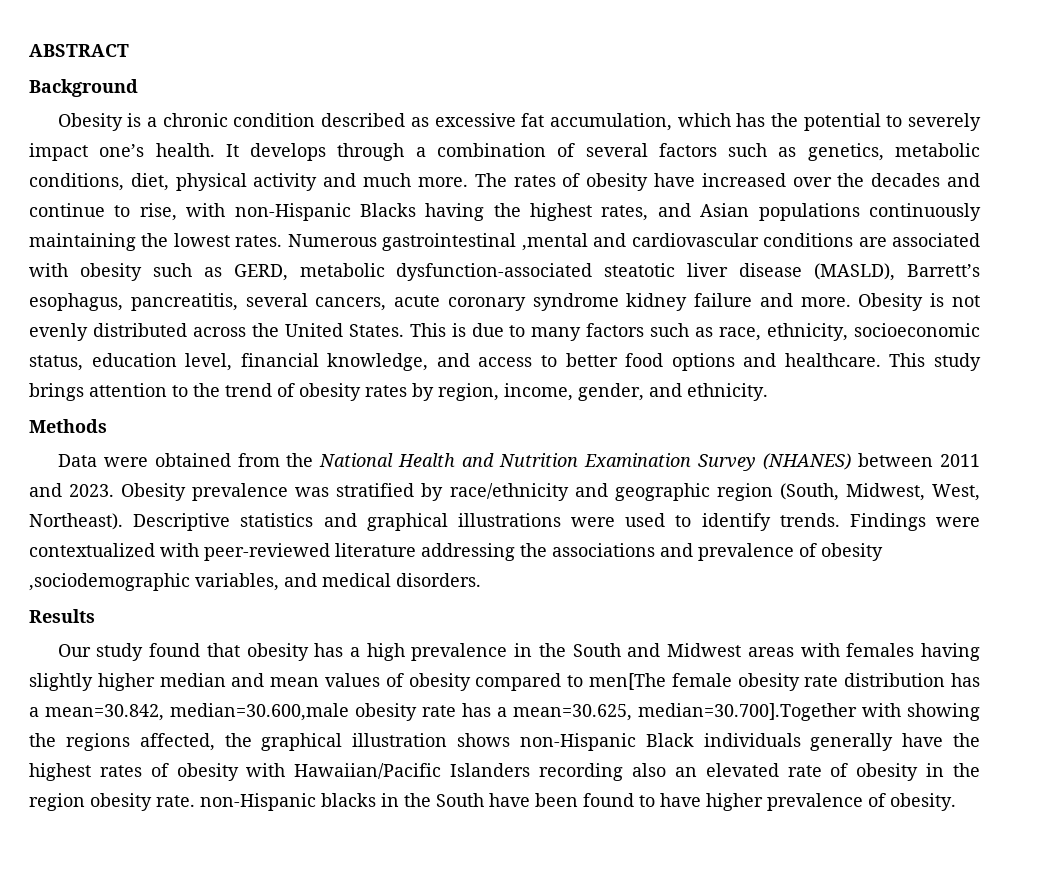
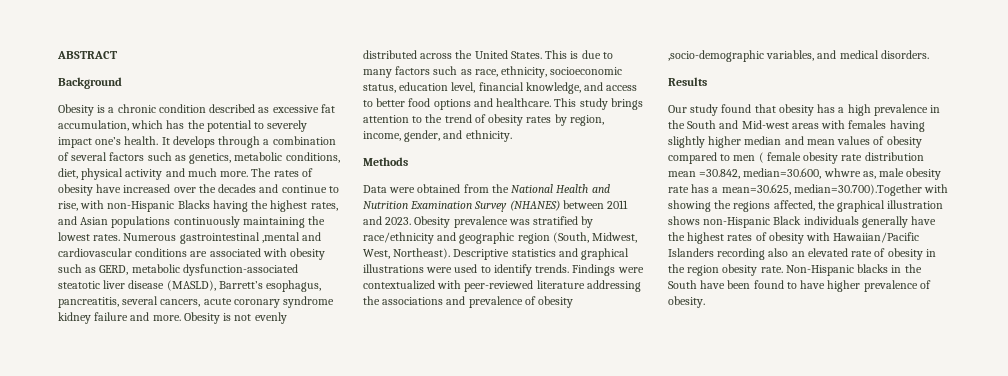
[29,573,190,591] ,sociodemographic -> [668,50,764,62] ,socio-demographic
[667,643,742,657] Midwest -> [741,120,789,129] Mid-west
[589,673,666,690] men[The -> [733,152,764,163] men (
[950,673,980,687] [29,703,349,721] has a mean=30.842, median=30.600,male -> [668,168,905,179] mean =30.842, median=30.600, whwre as, male
[638,703,857,721] median=30.700].Together -> [793,184,922,196] median=30.700).Together
[200,793,316,811] non-Hispanic -> [785,265,854,276] Non-Hispanic

